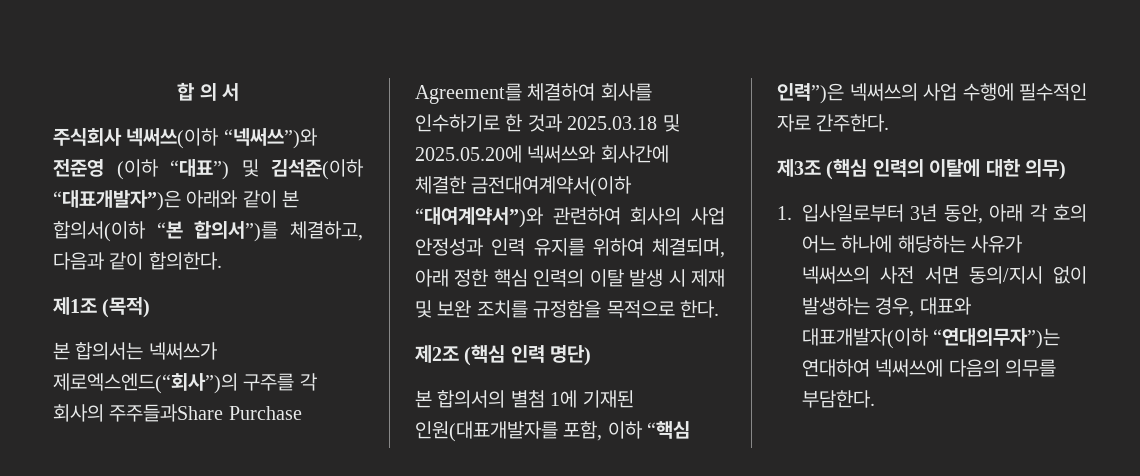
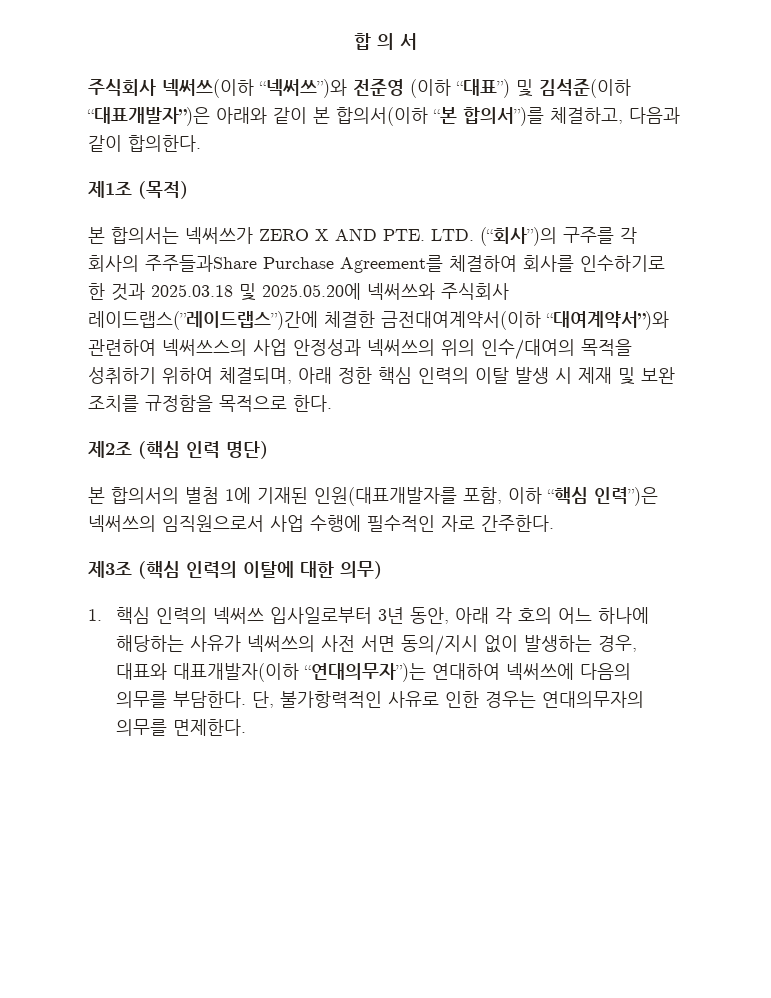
[53,373,238,394] 제로엑스엔드(“회사”)의 -> [259,227,557,246] ZERO X AND PTE. LTD. (“회사”)의
[600,145,669,163] 회사간에 -> [441,283,509,300] [88,311,318,330] 주식회사 레이드랩스(”레이드랩스”)간에
[630,207,682,225] 회사의 -> [162,339,247,356] 넥써쓰스의
[491,238,585,256] 인력 유지를 -> [367,339,632,360] [88,367,156,384] 넥써쓰의 위의 인수/대여의 목적을 성취하기
(918, 92) none -> [162,515,264,532] 임직원으로서
(792, 213) none -> [116,607,265,624] 핵심 인력의 넥써쓰
(875, 399) none -> [252,691,645,708] [116,719,247,736] 단, 불가항력적인 사유로 인한 경우는 연대의무자의 의무를 면제한다.

